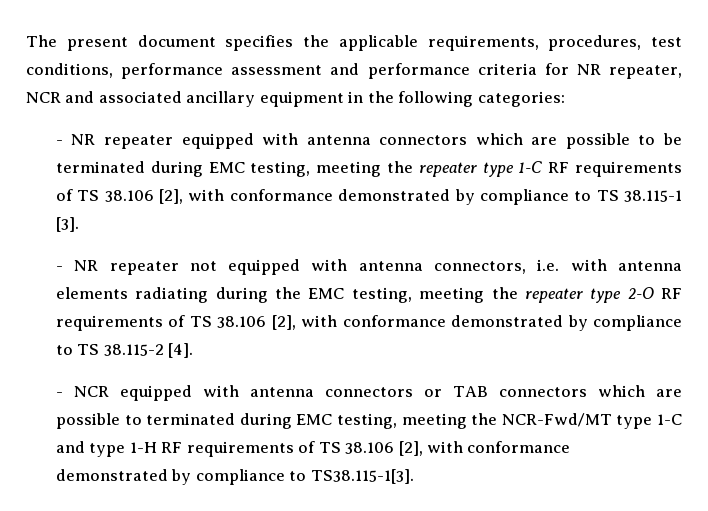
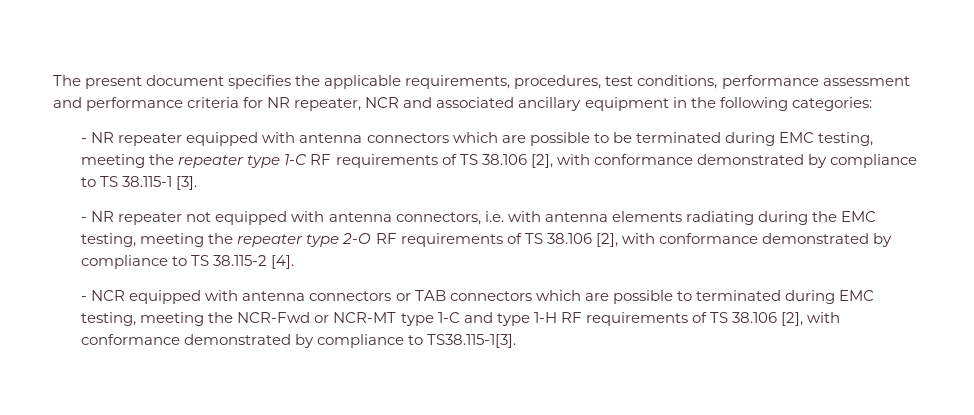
[501,413,612,427] NCR-Fwd/MT -> [237,312,397,323] NCR-Fwd or NCR-MT

